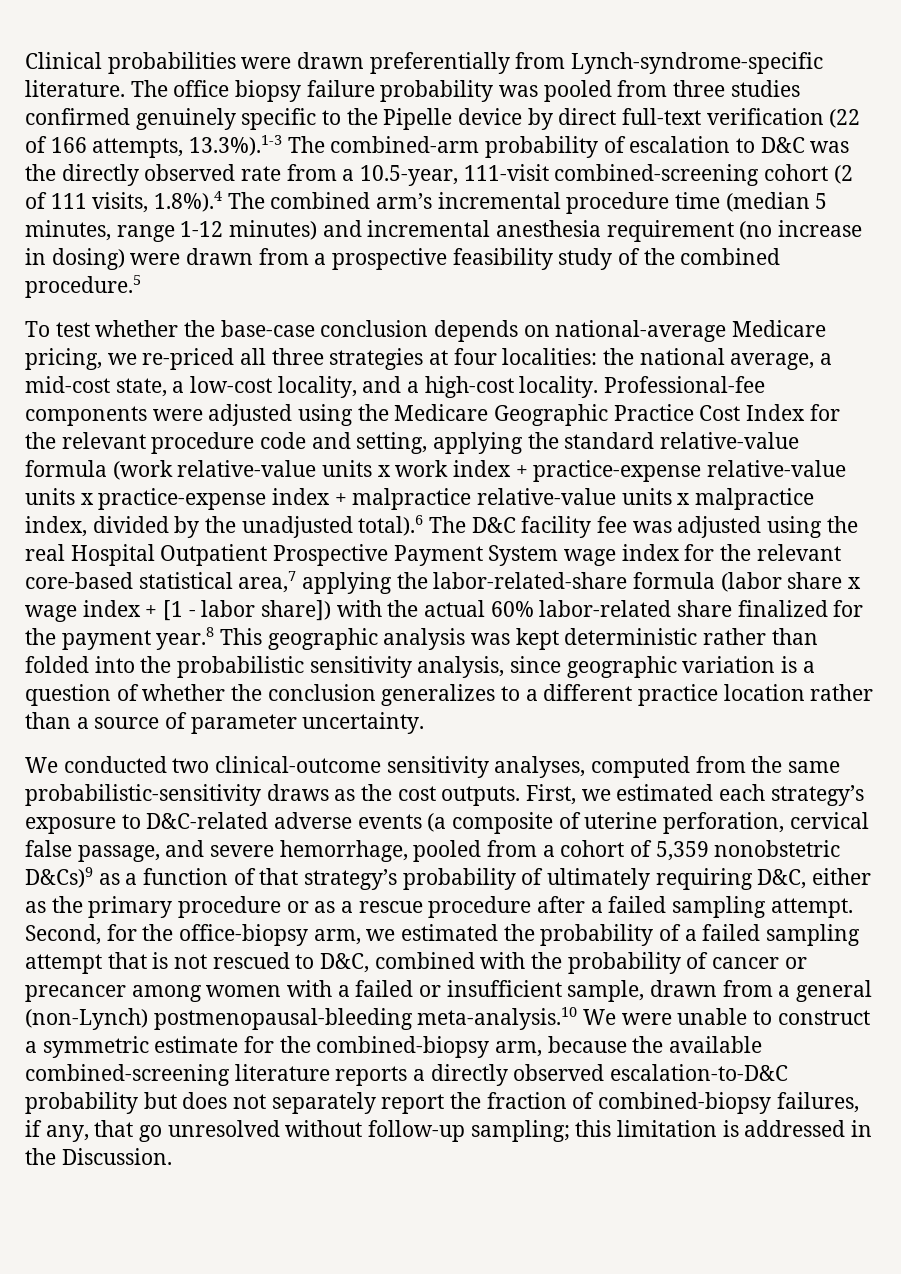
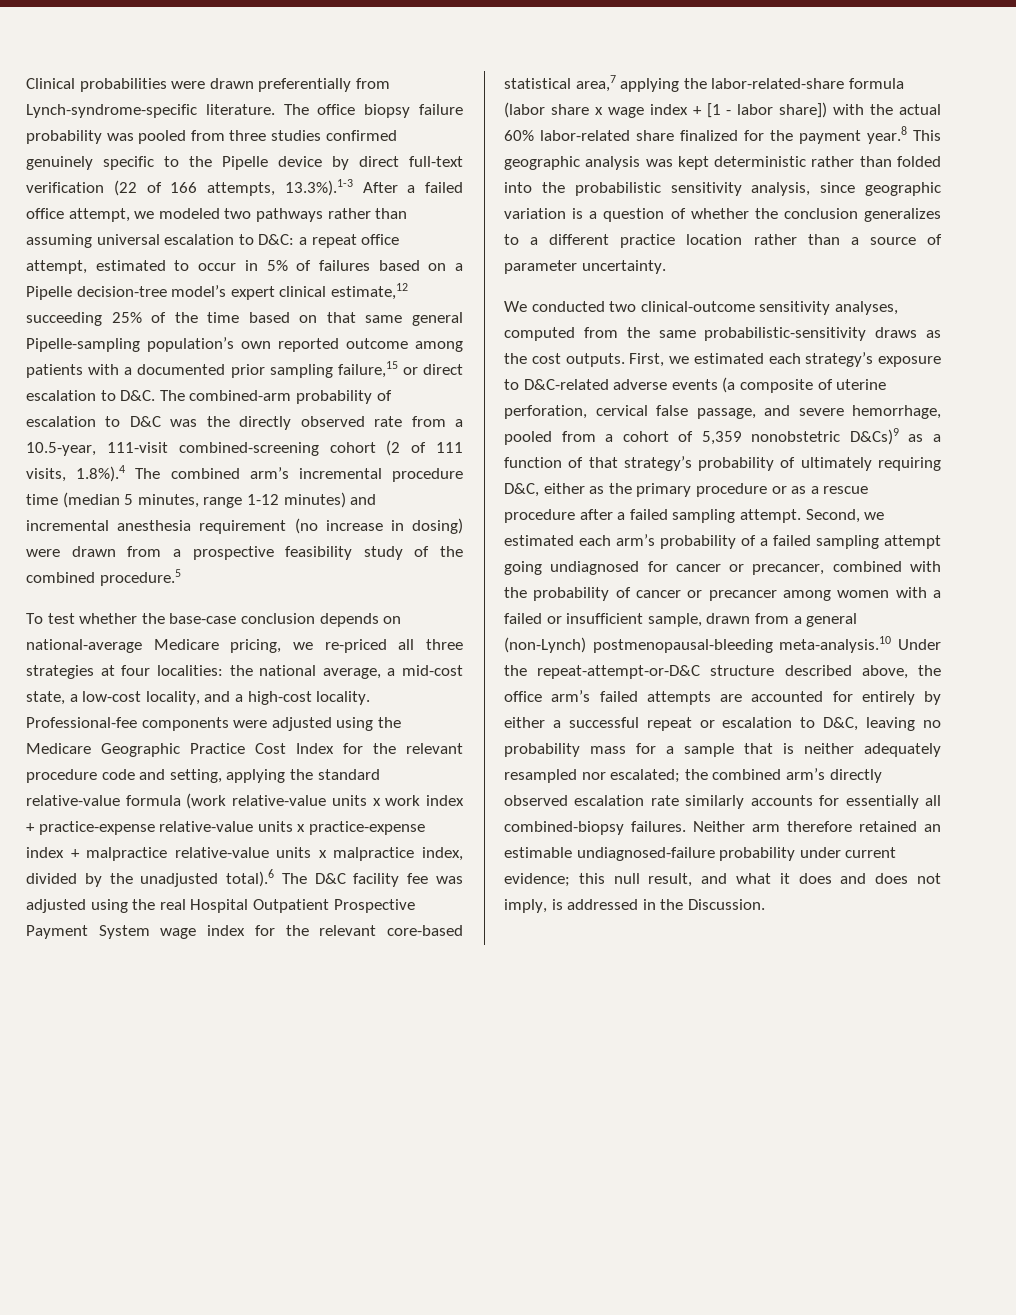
(283, 145) none -> [362,182,463,193] [26,208,408,222] [26,234,400,248] [26,260,463,274] [26,283,408,300] [26,312,463,326] [26,337,463,352] [26,361,463,378] [26,390,156,401] After a failed office attempt, we modeled two pathways rather than assuming universal escalation to D&C: a repeat office attempt, estimated to occur in 5% of failures based on a Pipelle decision-tree model’s expert clinical estimate,12 succeeding 25% of the time based on that same general Pipelle-sampling population’s own reported outcome among patients with a documented prior sampling failure,15 or direct escalation to D&C.
[106,924,535,946] for the office-biopsy arm, we estimated the -> [864,512,885,520] [504,534,655,546] we estimated each arm’s
[107,952,370,973] that is not rescued to D&C, -> [504,561,825,575] going undiagnosed for cancer or precancer,
[583,1008,870,1025] [25,1036,763,1058] [25,1064,789,1086] [25,1092,859,1114] [25,1120,718,1142] We were unable to construct a symmetric estimate for the combined-biopsy arm, because the available combined-screening literature reports a directly observed escalation-to-D&C probability but does not separately report the fraction of combined-biopsy failures, if any, that go unresolved without follow-up sampling; this limitation -> [898,639,941,650] [504,665,941,679] [504,690,941,705] [504,717,942,731] [504,743,941,757] [504,768,882,783] [504,795,941,809] [504,821,941,835] [504,847,897,861] [504,873,941,887] [504,899,547,913] Under the repeat-attempt-or-D&C structure described above, the office arm’s failed attempts are accounted for entirely by either a successful repeat or escalation to D&C, leaving no probability mass for a sample that is neither adequately resampled nor escalated; the combined arm’s directly observed escalation rate similarly accounts for essentially all combined-biopsy failures. Neither arm therefore retained an estimable undiagnosed-failure probability under current evidence; this null result, and what it does and does not imply,

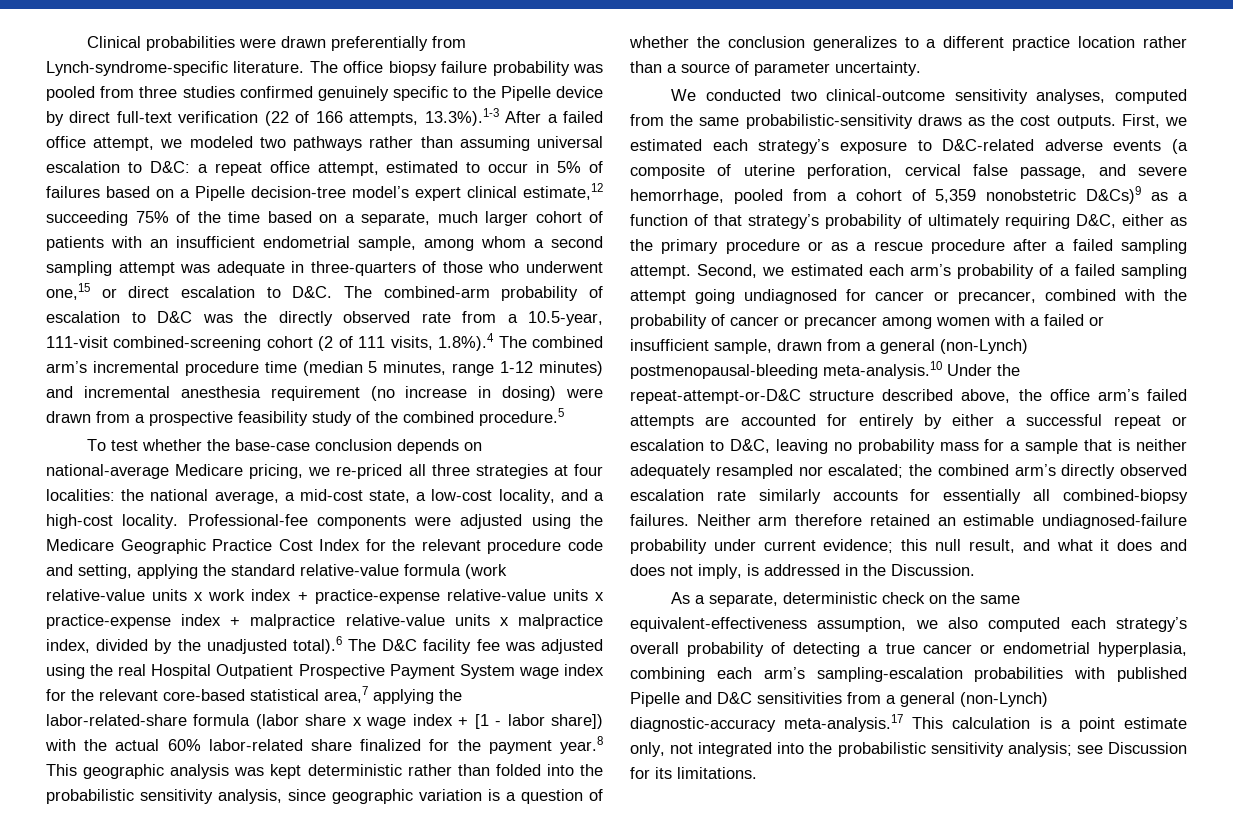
[111,312,142,323] 25% -> [135,211,169,223] 75%
[326,312,463,326] [26,337,463,352] [26,361,398,378] that same general Pipelle-sampling population’s own reported outcome among patients with a documented prior sampling failure,15 -> [344,211,603,226] [46,236,603,251] [46,261,603,276] [46,283,90,300] a separate, much larger cohort of patients with an insufficient endometrial sample, among whom a second sampling attempt was adequate in three-quarters of those who underwent one,15
(765, 904) none -> [671,592,1021,607] [630,617,1187,632] [630,642,1187,657] [630,667,1187,682] [630,692,1048,707] [630,714,1187,732] [630,742,1187,757] [630,767,757,779] // As a separate, deterministic check on the same equivalent-effectiveness assumption, we also computed each strategy’s overall probability of detecting a true cancer or endometrial hyperplasia, combining each arm’s sampling-escalation probabilities with published Pipelle and D&C sensitivities from a general (non-Lynch) diagnostic-accuracy meta-analysis.17 This calculation is a point estimate only, not integrated into the probabilistic sensitivity analysis; see Discussion for its limitations.

